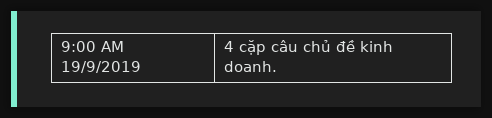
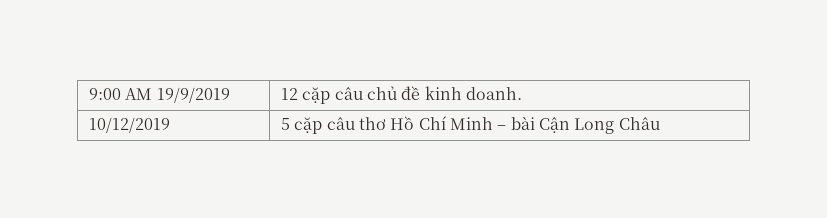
[223,41,234,52] 4 -> [281,88,299,100] 12
(277, 66) none -> [89,117,171,133] [281,116,660,134] // 10/12/2019 | 5 cặp câu thơ Hồ Chí Minh – bài Cận Long Châu

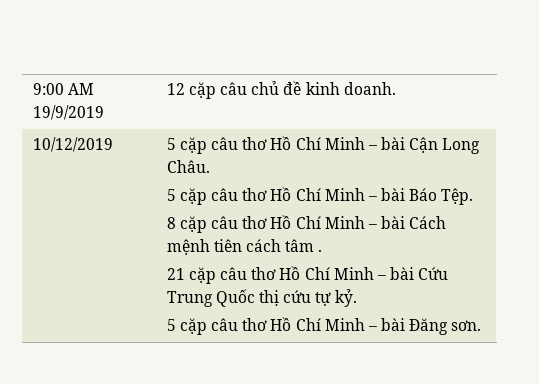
[618,117,660,130] Châu -> [166,160,210,173] [166,187,474,205] [166,215,447,233] [166,239,323,255] [166,266,449,284] [166,289,357,307] [166,317,482,335] Châu. // 5 cặp câu thơ Hồ Chí Minh – bài Báo Tệp. // 8 cặp câu thơ Hồ Chí Minh – bài Cách mệnh tiên cách tâm . // 21 cặp câu thơ Hồ Chí Minh – bài Cứu Trung Quốc thị cứu tự kỷ. // 5 cặp câu thơ Hồ Chí Minh – bài Đăng sơn.

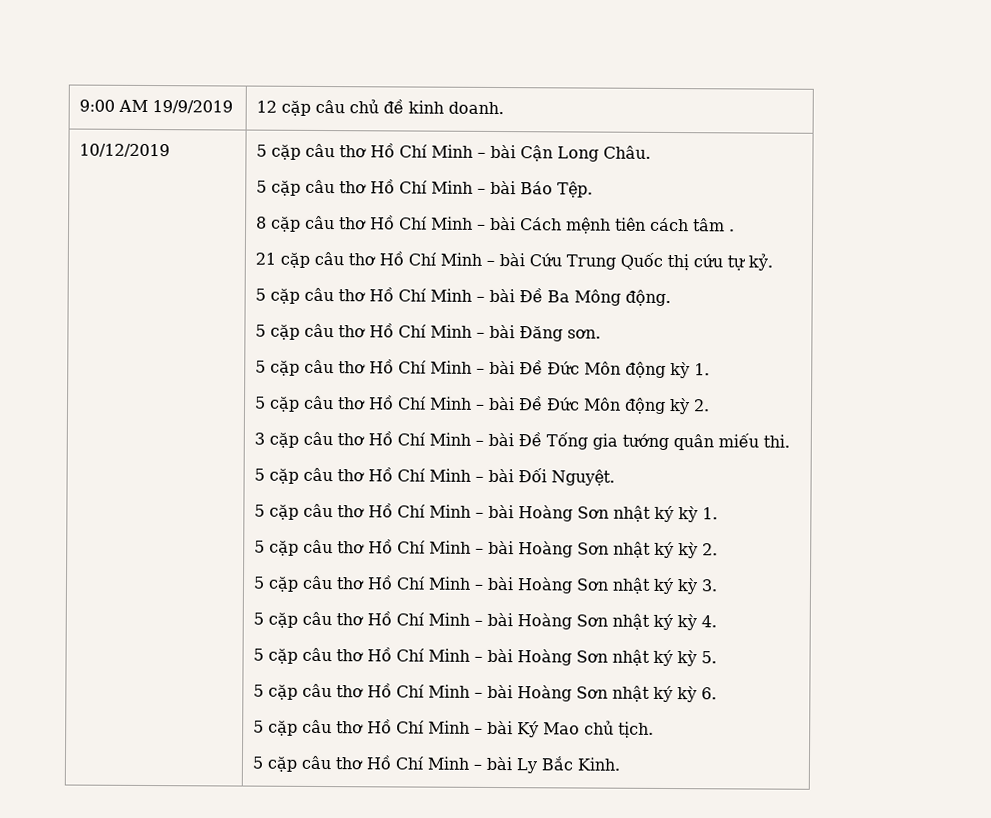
(357, 298) none -> [255,287,672,307] // 5 cặp câu thơ Hồ Chí Minh – bài Đề Ba Mông động.
(482, 325) none -> [255,359,711,379] [254,395,711,415] [254,431,791,451] [254,467,616,486] [254,503,719,523] [254,539,719,559] [253,575,719,595] [253,611,718,631] [253,647,718,667] [253,683,718,703] [253,719,655,738] [252,755,621,774] // 5 cặp câu thơ Hồ Chí Minh – bài Đề Đức Môn động kỳ 1. // 5 cặp câu thơ Hồ Chí Minh – bài Đề Đức Môn động kỳ 2. // 3 cặp câu thơ Hồ Chí Minh – bài Đề Tống gia tướng quân miếu thi. // 5 cặp câu thơ Hồ Chí Minh – bài Đối Nguyệt. // 5 cặp câu thơ Hồ Chí Minh – bài Hoàng Sơn nhật ký kỳ 1. // 5 cặp câu thơ Hồ Chí Minh – bài Hoàng Sơn nhật ký kỳ 2. // 5 cặp câu thơ Hồ Chí Minh – bài Hoàng Sơn nhật ký kỳ 3. // 5 cặp câu thơ Hồ Chí Minh – bài Hoàng Sơn nhật ký kỳ 4. // 5 cặp câu thơ Hồ Chí Minh – bài Hoàng Sơn nhật ký kỳ 5. // 5 cặp câu thơ Hồ Chí Minh – bài Hoàng Sơn nhật ký kỳ 6. // 5 cặp câu thơ Hồ Chí Minh – bài Ký Mao chủ tịch. // 5 cặp câu thơ Hồ Chí Minh – bài Ly Bắc Kinh.

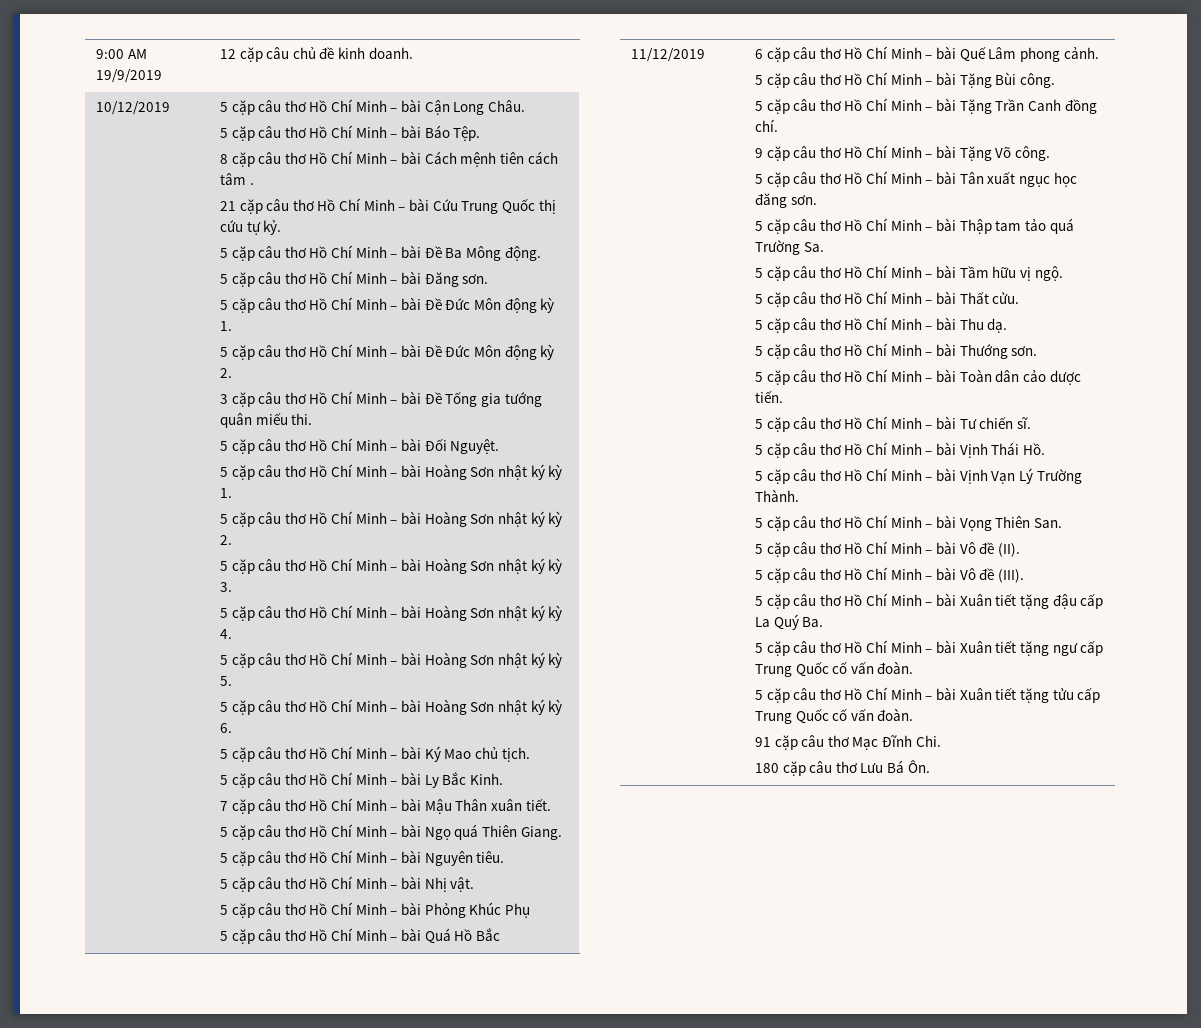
(621, 764) none -> [219,798,551,814] [219,824,562,840] [219,850,505,866] [219,876,475,892] [219,902,530,918] [219,928,500,944] [630,48,705,62] [754,46,1099,62] [754,72,1055,88] [754,98,1097,114] [754,119,778,132] [754,145,1050,161] [754,171,1077,187] [754,193,817,208] [754,218,1074,234] [754,240,824,255] [754,265,1063,281] [754,291,1020,307] [754,317,1008,333] [754,343,1038,359] [754,369,1081,385] [754,390,783,403] [754,416,1031,432] [754,442,1045,458] [754,468,1082,484] [754,489,799,502] [754,515,1062,531] [754,541,1020,557] [754,567,1024,583] [754,593,1104,609] [754,614,824,630] [754,640,1104,656] [754,661,914,677] [754,687,1101,703] [754,708,914,724] [754,735,941,750] [754,760,930,776] // 7 cặp câu thơ Hồ Chí Minh – bài Mậu Thân xuân tiết. // 5 cặp câu thơ Hồ Chí Minh – bài Ngọ quá Thiên Giang. // 5 cặp câu thơ Hồ Chí Minh – bài Nguyên tiêu. // 5 cặp câu thơ Hồ Chí Minh – bài Nhị vật. // 5 cặp câu thơ Hồ Chí Minh – bài Phỏng Khúc Phụ // 5 cặp câu thơ Hồ Chí Minh – bài Quá Hồ Bắc // 11/12/2019 | 6 cặp câu thơ Hồ Chí Minh – bài Quế Lâm phong cảnh. // 5 cặp câu thơ Hồ Chí Minh – bài Tặng Bùi công. // 5 cặp câu thơ Hồ Chí Minh – bài Tặng Trần Canh đồng chí. // 9 cặp câu thơ Hồ Chí Minh – bài Tặng Võ công. // 5 cặp câu thơ Hồ Chí Minh – bài Tân xuất ngục học đăng sơn. // 5 cặp câu thơ Hồ Chí Minh – bài Thập tam tảo quá Trường Sa. // 5 cặp câu thơ Hồ Chí Minh – bài Tầm hữu vị ngộ. // 5 cặp câu thơ Hồ Chí Minh – bài Thất cửu. // 5 cặp câu thơ Hồ Chí Minh – bài Thu dạ. // 5 cặp câu thơ Hồ Chí Minh – bài Thướng sơn. // 5 cặp câu thơ Hồ Chí Minh – bài Toàn dân cảo dược tiến. // 5 cặp câu thơ Hồ Chí Minh – bài Tư chiến sĩ. // 5 cặp câu thơ Hồ Chí Minh – bài Vịnh Thái Hồ. // 5 cặp câu thơ Hồ Chí Minh – bài Vịnh Vạn Lý Trường Thành. // 5 cặp câu thơ Hồ Chí Minh – bài Vọng Thiên San. // 5 cặp câu thơ Hồ Chí Minh – bài Vô đề (II). // 5 cặp câu thơ Hồ Chí Minh – bài Vô đề (III). // 5 cặp câu thơ Hồ Chí Minh – bài Xuân tiết tặng đậu cấp La Quý Ba. // 5 cặp câu thơ Hồ Chí Minh – bài Xuân tiết tặng ngư cấp Trung Quốc cố vấn đoàn. // 5 cặp câu thơ Hồ Chí Minh – bài Xuân tiết tặng tửu cấp Trung Quốc cố vấn đoàn. // 91 cặp câu thơ Mạc Đĩnh Chi. // 180 cặp câu thơ Lưu Bá Ôn.

